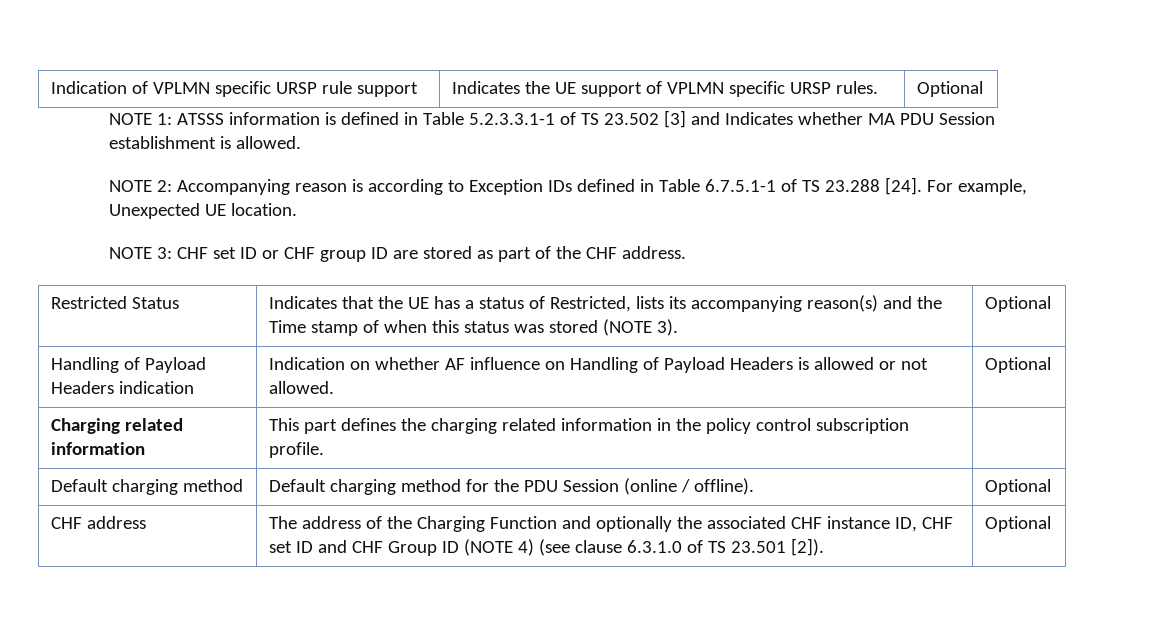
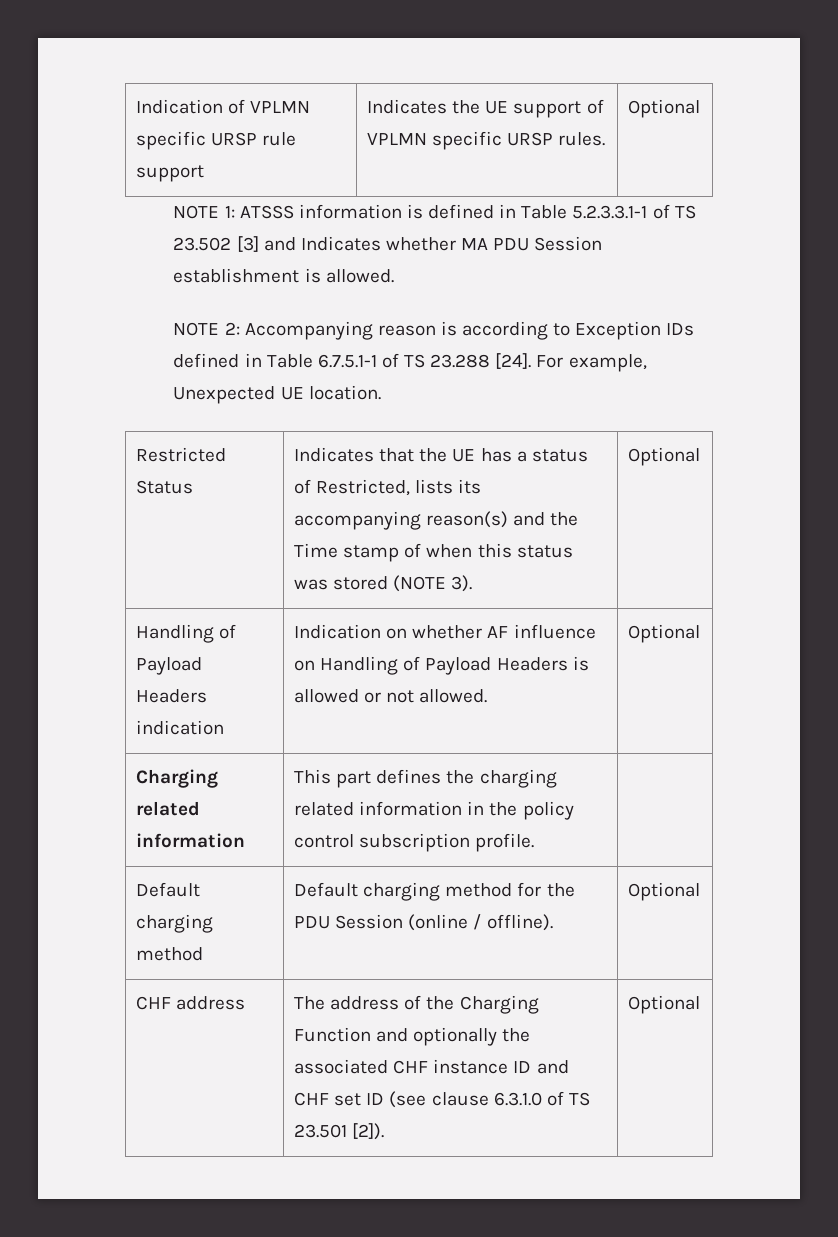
[108,246,686,262] // NOTE 3: CHF set ID or CHF group ID are stored as part of the CHF address. -> (381, 392) none
[894,517,953,532] [268,539,534,556] ID, CHF set ID and CHF Group ID (NOTE 4) -> [513,1060,569,1074] [293,1092,385,1106] ID and CHF set ID

